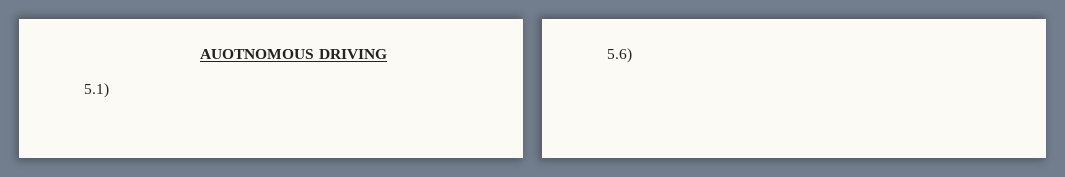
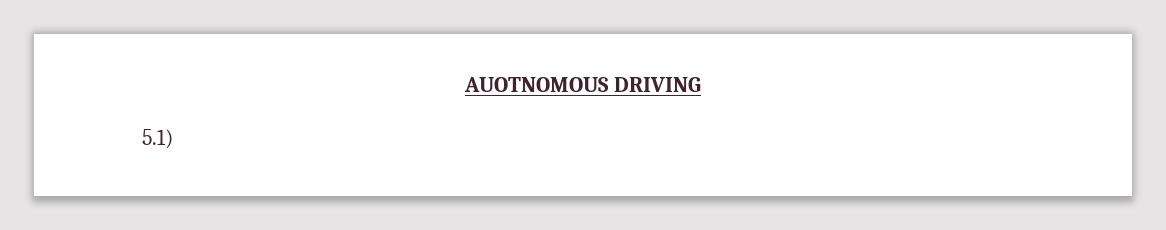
[607,48,632,63] // 5.6) -> (173, 139) none

